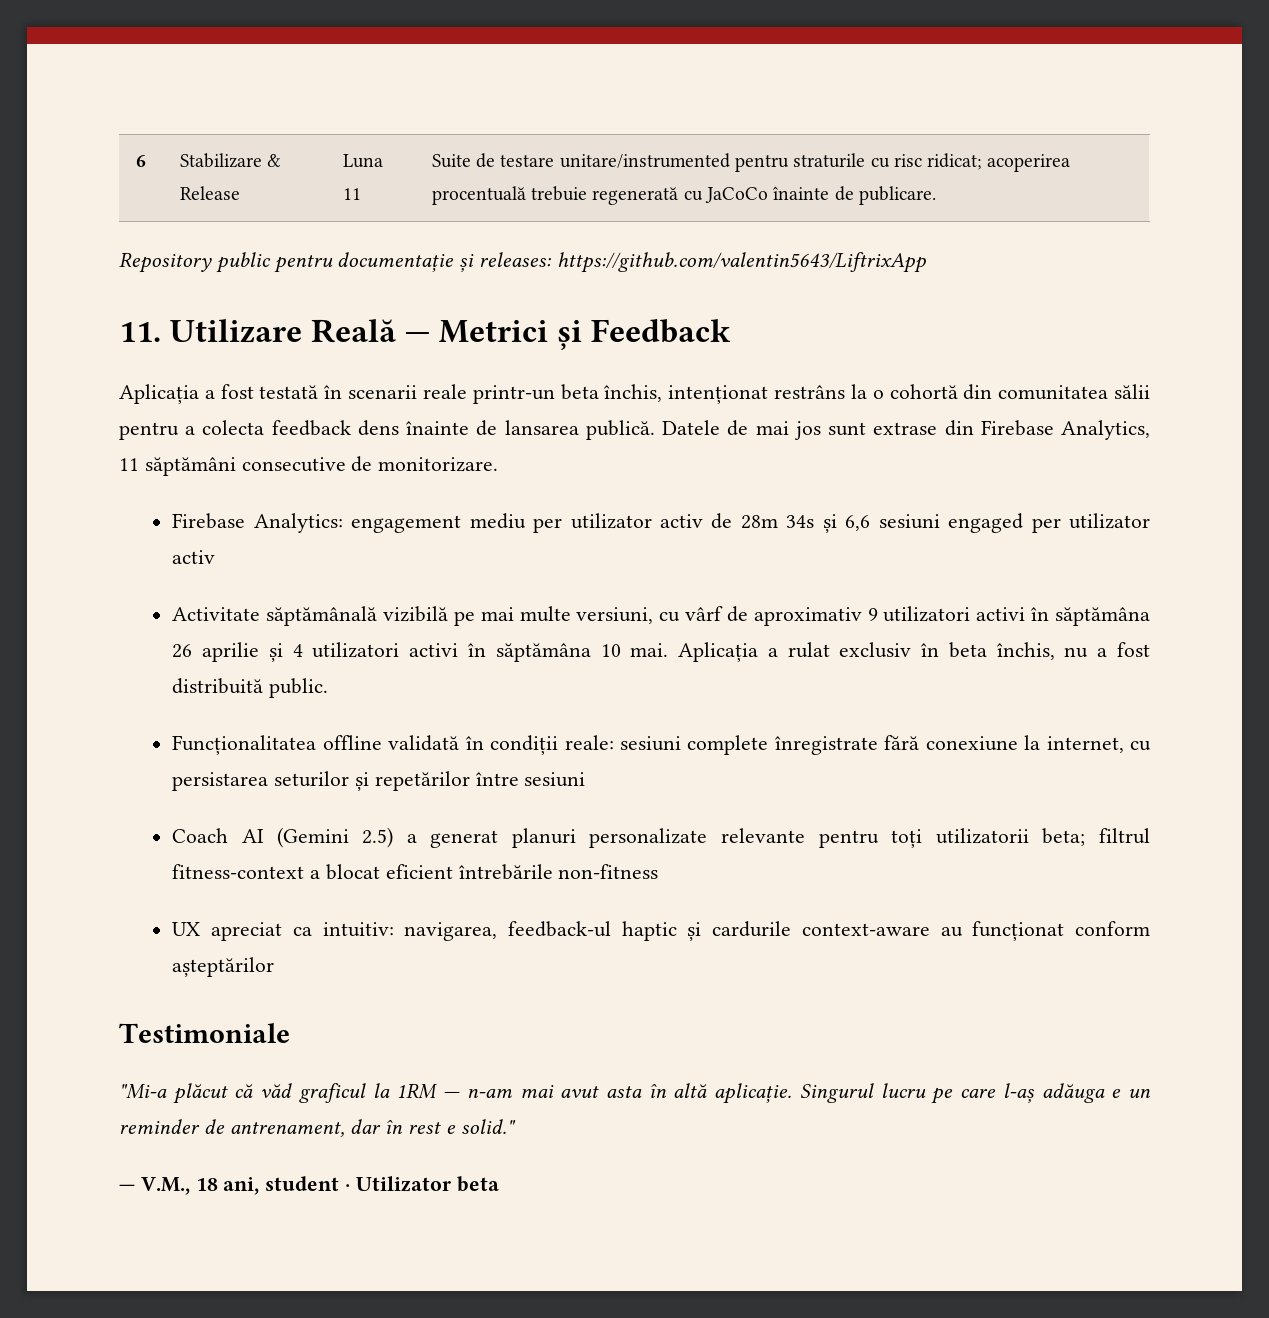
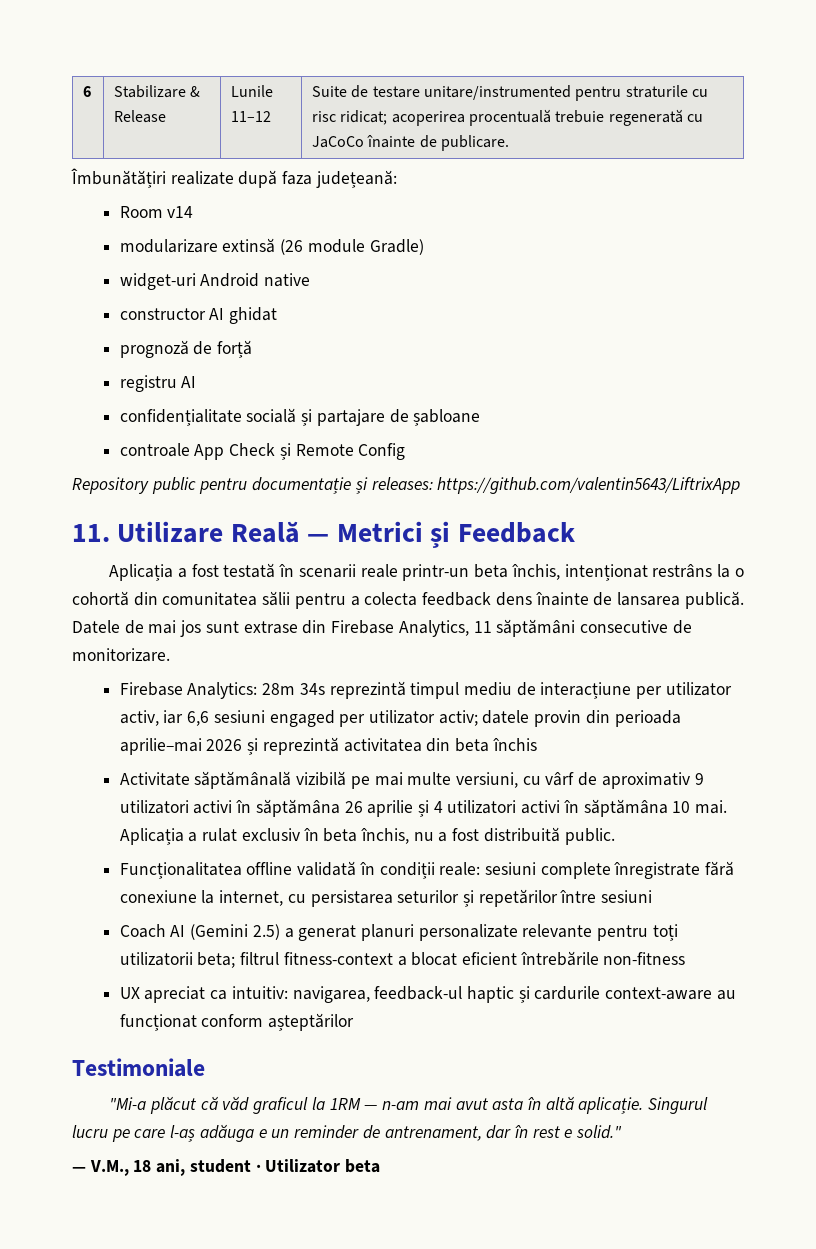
[342,154,383,168] [342,188,361,200] Luna 11 -> [231,85,274,97] [231,111,272,122] Lunile 11–12
(936, 195) none -> [71,168,397,188] [119,206,194,218] [119,238,424,255] [119,273,311,290] [119,307,278,324] [119,340,253,358] [119,375,197,392] [119,408,481,426] [119,443,406,460] // Îmbunătățiri realizate după faza județeană: // Room v14 // modularizare extinsă (26 module Gradle) // widget-uri Android native // constructor AI ghidat // prognoză de forță // registru AI // confidențialitate socială și partajare de șabloane // controale App Check și Remote Config
[351,513,837,533] engagement mediu per utilizator activ de 28m 34s și -> [262,681,732,699] [119,710,184,726] 28m 34s reprezintă timpul mediu de interacțiune per utilizator activ, iar
[172,550,216,564] activ -> [438,710,681,727] [119,737,537,755] activ; datele provin din perioada aprilie–mai 2026 și reprezintă activitatea din beta închis

